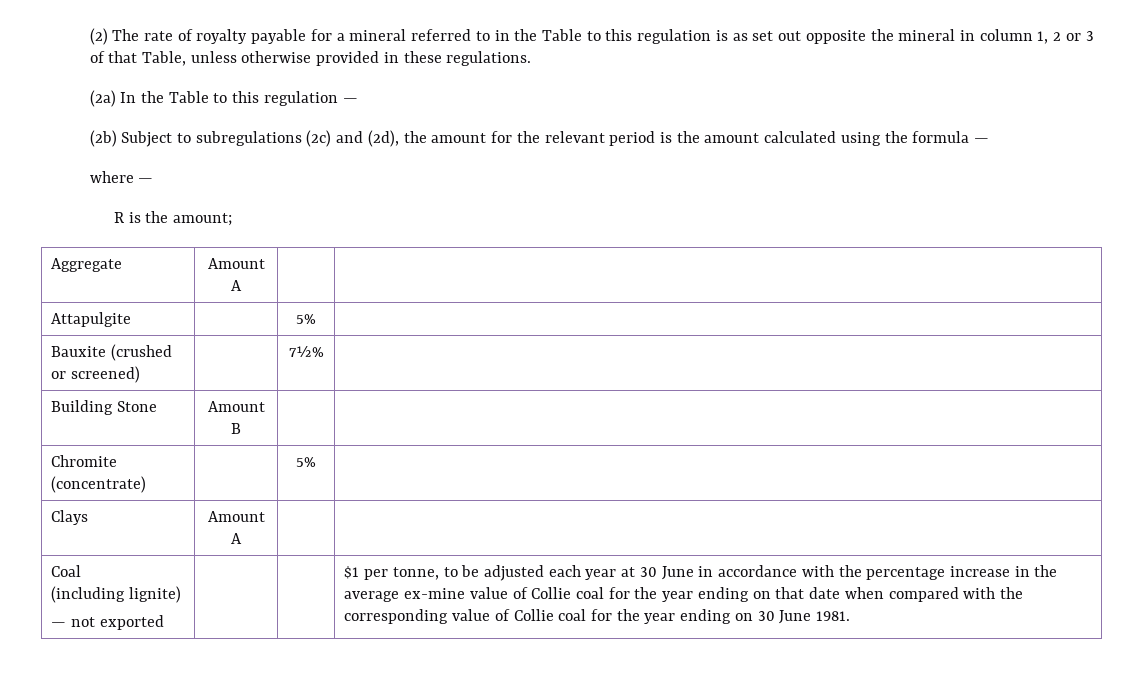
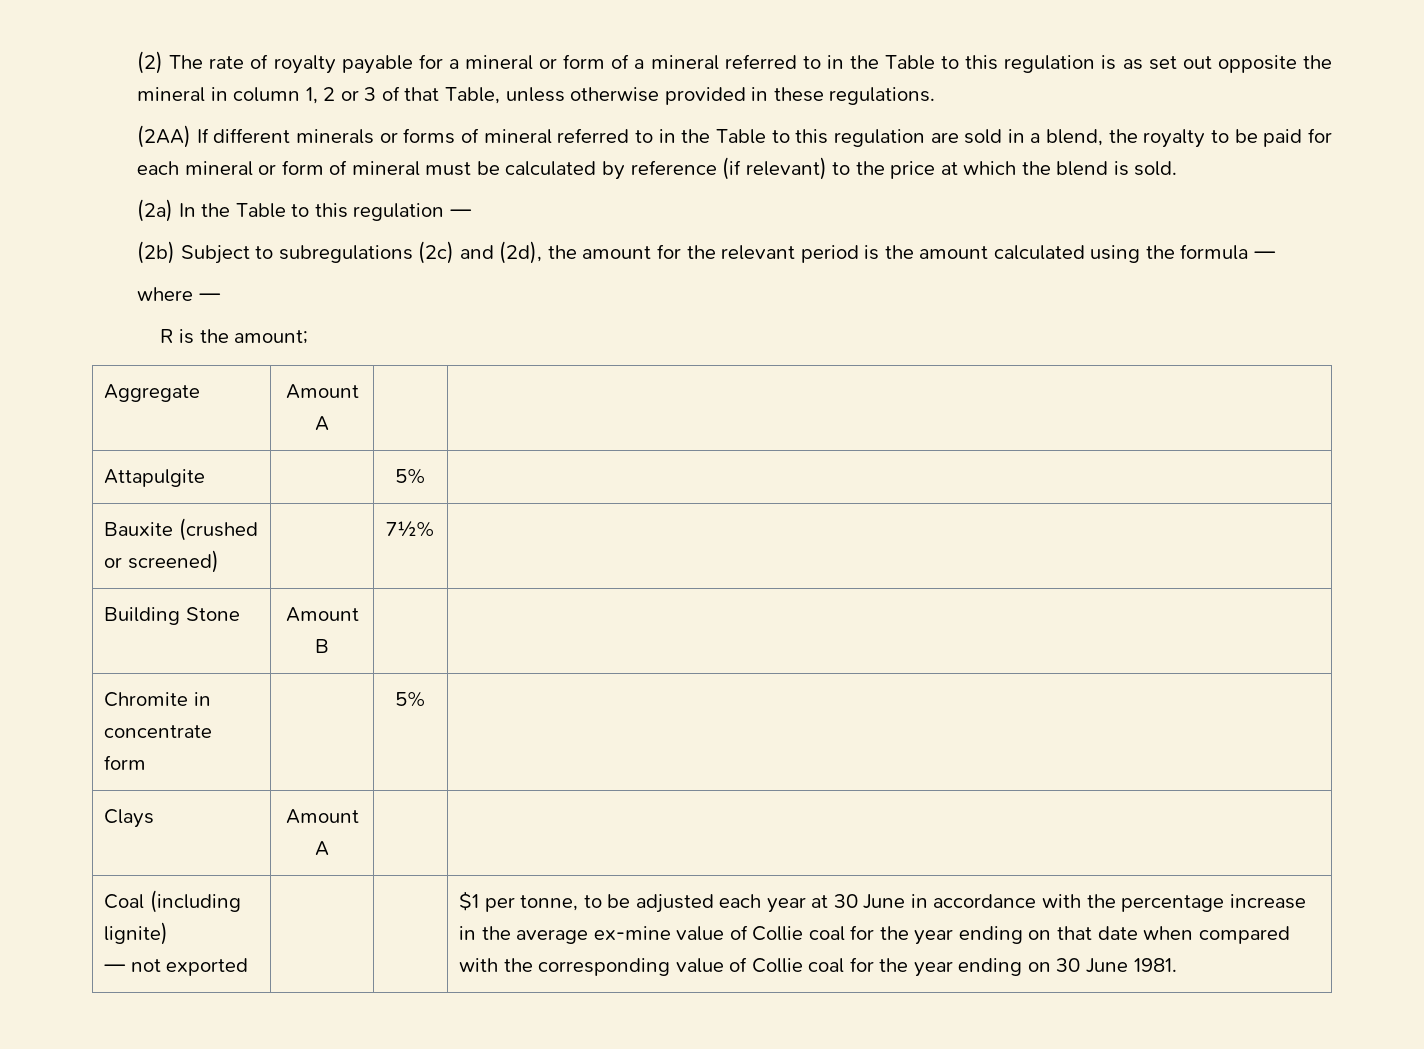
(407, 35) none -> [539,54,719,70] or form of a mineral
(532, 58) none -> [137,125,1333,148] [137,157,1178,180] // (2AA) If different minerals or forms of mineral referred to in the Table to this regulation are sold in a blend, the royalty to be paid for each mineral or form of mineral must be calculated by reference (if relevant) to the price at which the blend is sold.
[51,476,147,493] (concentrate) -> [193,692,211,706] [104,725,213,738] [104,755,147,770] in concentrate form
(82, 571) // -> (145, 901) none

